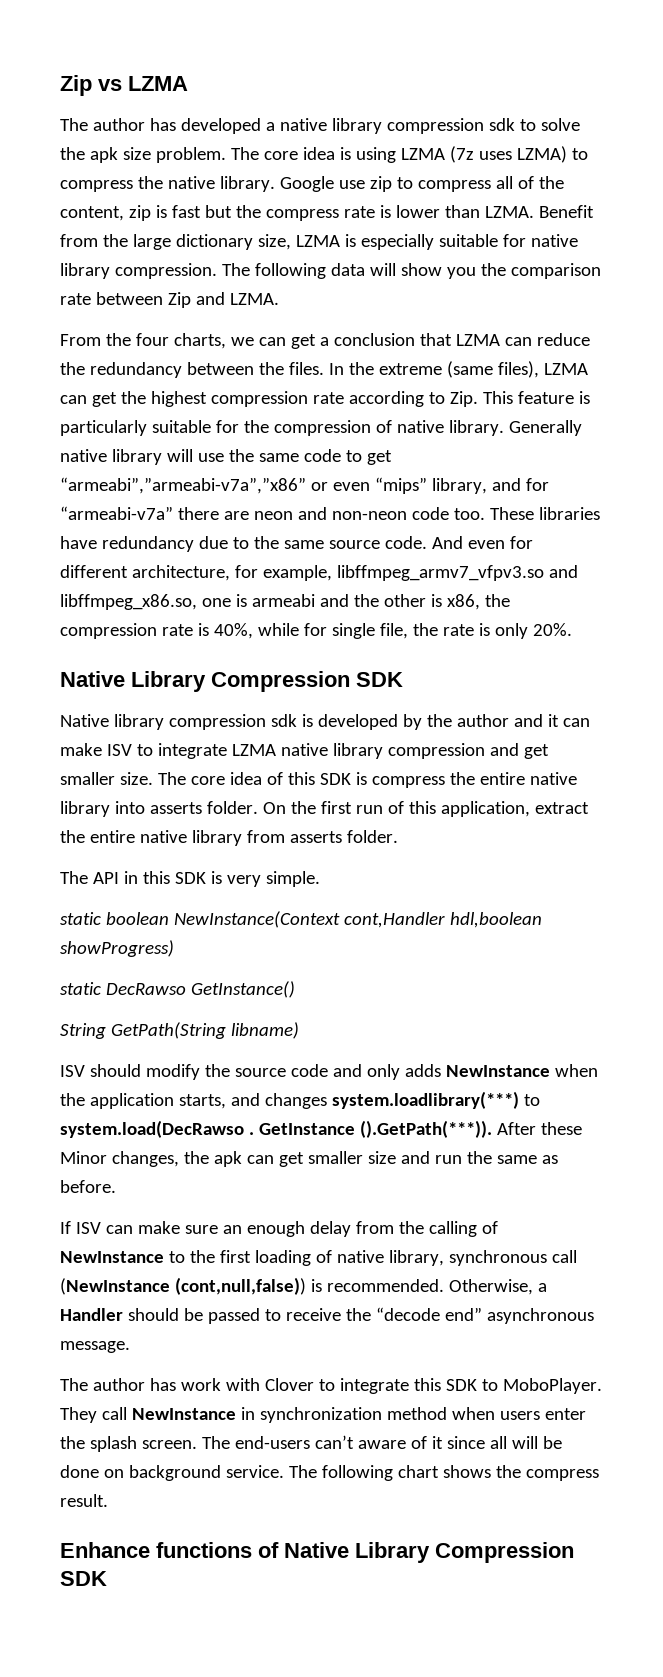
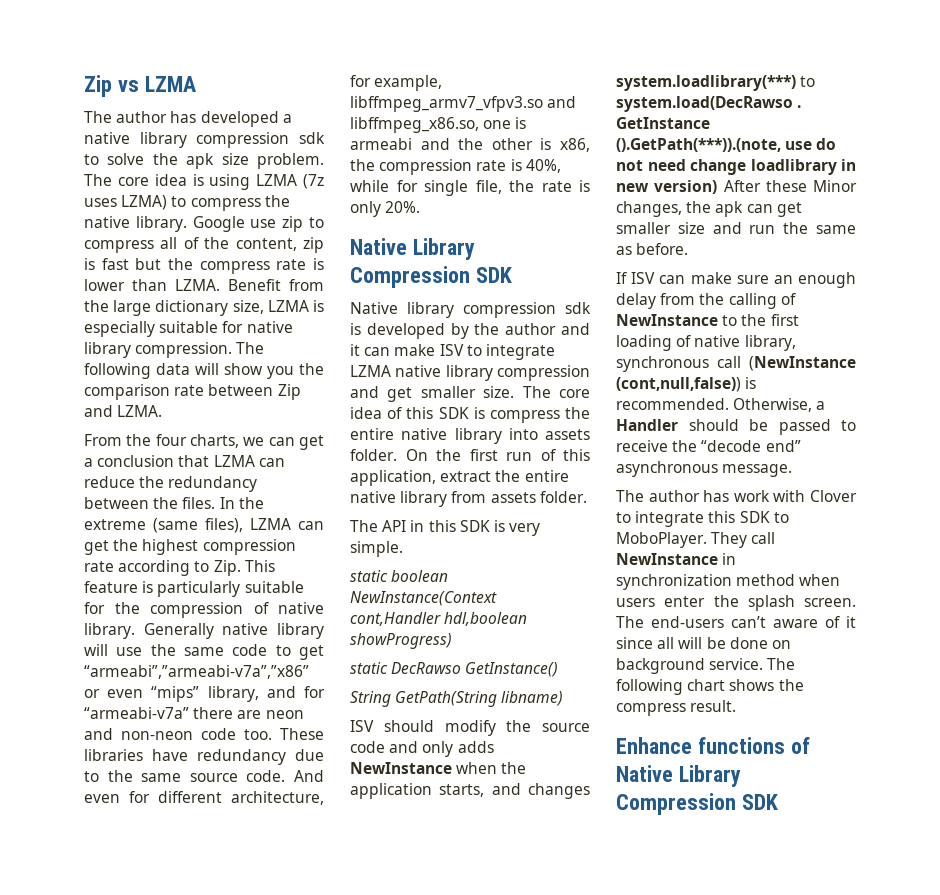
[149,802,202,814] asserts -> [545,429,590,440] assets
[289,831,342,843] asserts -> [490,492,536,503] assets
[359,1120,492,1138] ().GetPath(***)). -> [616,138,837,152] [616,159,856,175] [616,180,718,194] ().GetPath(***)).(note, use do not need change loadlibrary in new version)

